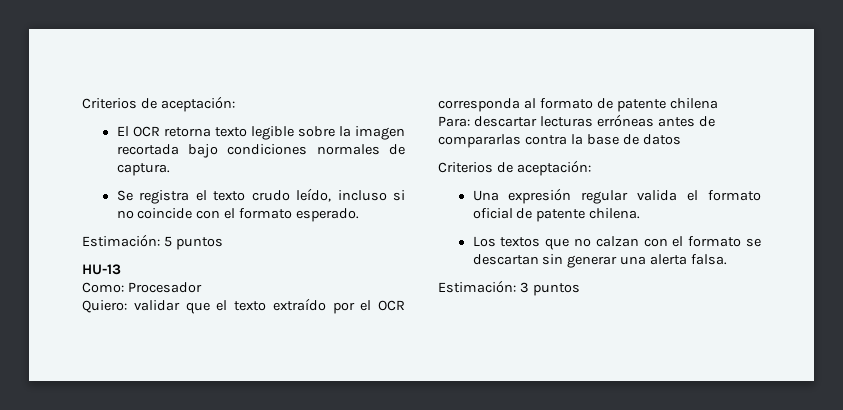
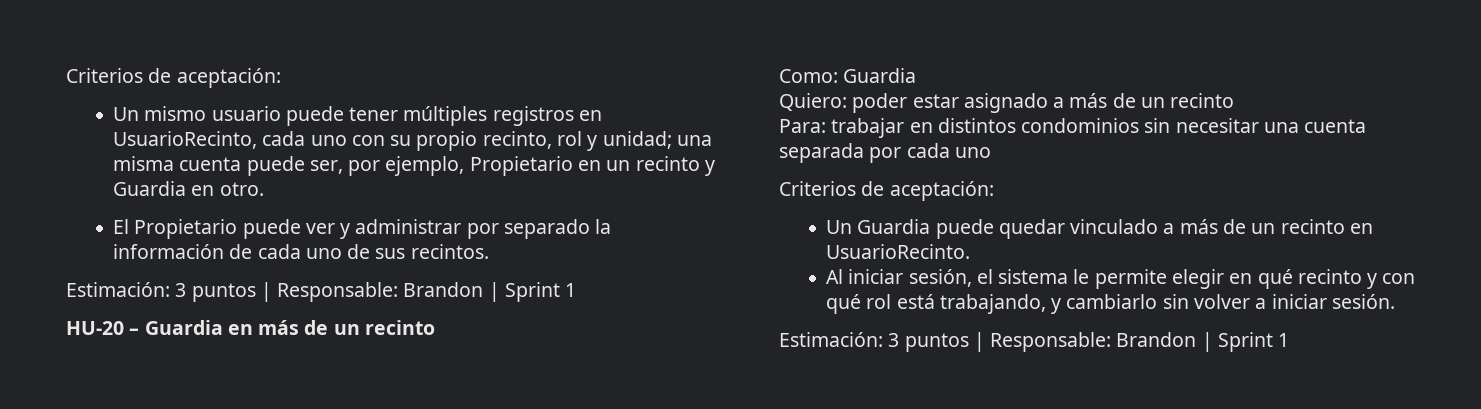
[82,96,235,112] [116,126,406,140] [116,144,406,158] [116,163,170,176] [116,188,405,204] [116,208,360,222] [82,234,223,250] [82,264,121,275] Criterios de aceptación: // El OCR retorna texto legible sobre la imagen recortada bajo condiciones normales de captura. // Se registra el texto crudo leído, incluso si no coincide con el formato esperado. // Estimación: 5 puntos // HU-13 -> [66,68,281,88] [113,106,602,126] [113,131,712,151] [113,156,715,176] [113,181,264,196] [113,219,612,239] [113,244,489,259] [66,282,577,302] [66,320,435,335] Criterios de aceptación: // Un mismo usuario puede tener múltiples registros en UsuarioRecinto, cada uno con su propio recinto, rol y unidad; una misma cuenta puede ser, por ejemplo, Propietario en un recinto y Guardia en otro. // El Propietario puede ver y administrar por separado la información de cada uno de sus recintos. // Estimación: 3 puntos | Responsable: Brandon | Sprint 1 // HU-20 – Guardia en más de un recinto
[127,282,202,293] Procesador -> [843,68,917,83] Guardia
[133,298,405,314] [438,98,718,112] [438,114,715,127] [438,134,681,148] [438,160,591,176] [472,188,761,204] [472,208,641,222] [472,236,761,250] [472,254,728,268] [438,280,580,296] validar que el texto extraído por el OCR corresponda al formato de patente chilena // Para: descartar lecturas erróneas antes de compararlas contra la base de datos // Criterios de aceptación: // Una expresión regular valida el formato oficial de patente chilena. // Los textos que no calzan con el formato se descartan sin generar una alerta falsa. // Estimación: 3 puntos -> [852,93,1235,113] [779,118,1367,138] [779,143,991,163] [779,181,994,201] [826,219,1373,239] [826,244,971,259] [826,269,1416,289] [826,294,1395,314] [779,332,1290,352] poder estar asignado a más de un recinto // Para: trabajar en distintos condominios sin necesitar una cuenta separada por cada uno // Criterios de aceptación: // Un Guardia puede quedar vinculado a más de un recinto en UsuarioRecinto. // Al iniciar sesión, el sistema le permite elegir en qué recinto y con qué rol está trabajando, y cambiarlo sin volver a iniciar sesión. // Estimación: 3 puntos | Responsable: Brandon | Sprint 1

